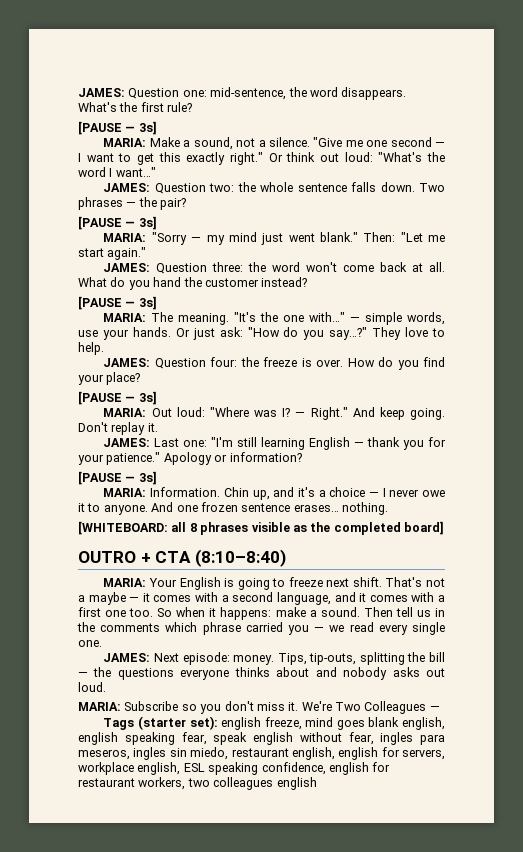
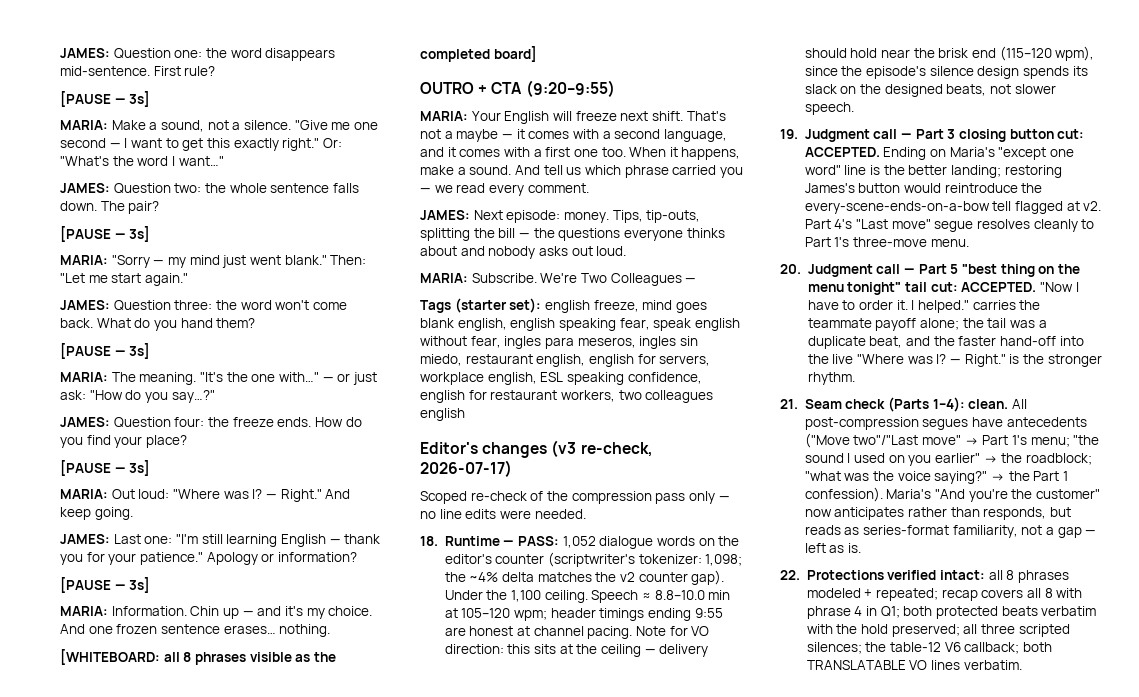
[210,87,407,100] [78,102,164,112] mid-sentence, the word disappears. What's the first -> [205,48,336,61] [60,66,181,76] the word disappears mid-sentence. First
[268,152,373,162] Or think out loud: -> [322,138,342,148] Or:
[419,183,446,192] [78,197,157,210] Two phrases — the -> [100,201,125,211] The
[380,262,445,272] back at all. -> [60,318,93,328] back.
[183,277,308,287] the customer instead? -> [216,318,256,328] them?
[365,312,445,325] [78,327,190,340] simple words, use your hands. Or -> [337,373,351,382] or
[372,327,446,340] [78,342,104,355] They love to help. -> (215, 396) none
[301,358,344,367] is over. -> [277,417,312,427] ends.
[78,422,158,435] Don't replay it. -> (133, 513) none
[252,487,445,500] [78,503,148,515] up, and it's a choice — I never owe it to anyone. -> [222,606,373,619] up — and it's my choice.
[194,549,286,567] (8:10–8:40) -> [525,80,615,97] (9:20–9:55)
[224,578,286,590] is going to -> [552,111,572,121] will
[157,607,272,620] So when it happens: -> [629,147,741,160] When it happens,
[363,607,393,617] Then -> [514,165,540,175] And
[435,608,445,617] [77,622,161,632] in the comments -> (582, 171) none
[411,622,445,635] [78,640,102,647] single one. -> [527,183,589,193] comment.
[124,701,299,714] Subscribe so you don't miss it. -> [471,273,537,283] Subscribe.
(317, 783) none -> [420,440,653,458] [420,460,512,477] [420,491,730,504] [420,509,586,519] [420,536,740,549] [444,552,743,567] [444,570,725,585] [444,590,731,603] [444,608,723,621] [444,626,710,639] [444,644,709,657] [804,46,1095,61] [804,66,1088,79] [804,84,1056,97] [804,102,854,115] [780,129,1085,142] [804,147,1074,160] [804,165,1062,178] [804,183,1043,193] [804,201,1102,214] [804,219,1095,232] [804,237,969,247] [780,264,1080,277] [807,282,1079,295] [807,300,1041,313] [807,318,1047,331] [807,336,1084,349] [807,354,1102,367] [807,372,855,385] [780,397,1027,412] [804,417,1087,430] [804,433,1100,448] [804,453,1092,466] [804,471,1068,484] [804,487,1100,502] [804,507,1071,520] [804,525,1097,538] [804,543,862,553] [780,570,1069,583] [806,588,1083,601] [806,606,1097,619] [806,624,1070,637] [806,642,1052,654] [806,660,1022,670] // Editor's changes (v3 re-check, 2026-07-17) // Scoped re-check of the compression pass only — no line edits were needed. // 18. Runtime — PASS: 1,052 dialogue words on the editor's counter (scriptwriter's tokenizer: 1,098; the ~4% delta matches the v2 counter gap). Under the 1,100 ceiling. Speech ≈ 8.8–10.0 min at 105–120 wpm; header timings ending 9:55 are honest at channel pacing. Note for VO direction: this sits at the ceiling — delivery should hold near the brisk end (115–120 wpm), since the episode's silence design spends its slack on the designed beats, not slower speech. // 19. Judgment call — Part 3 closing button cut: ACCEPTED. Ending on Maria's "except one word" line is the better landing; restoring James's button would reintroduce the every-scene-ends-on-a-bow tell flagged at v2. Part 4's "Last move" segue resolves cleanly to Part 1's three-move menu. // 20. Judgment call — Part 5 "best thing on the menu tonight" tail cut: ACCEPTED. "Now I have to order it. I helped." carries the teammate payoff alone; the tail was a duplicate beat, and the faster hand-off into the live "Where was I? — Right." is the stronger rhythm. // 21. Seam check (Parts 1–4): clean. All post-compression segues have antecedents ("Move two"/"Last move" → Part 1's menu; "the sound I used on you earlier" → the roadblock; "what was the voice saying?" → the Part 1 confession). Maria's "And you're the customer" now anticipates rather than responds, but reads as series-format familiarity, not a gap — left as is. // 22. Protections verified intact: all 8 phrases modeled + repeated; recap covers all 8 with phrase 4 in Q1; both protected beats verbatim with the hold preserved; all three scripted silences; the table-12 V6 callback; both TRANSLATABLE VO lines verbatim.

